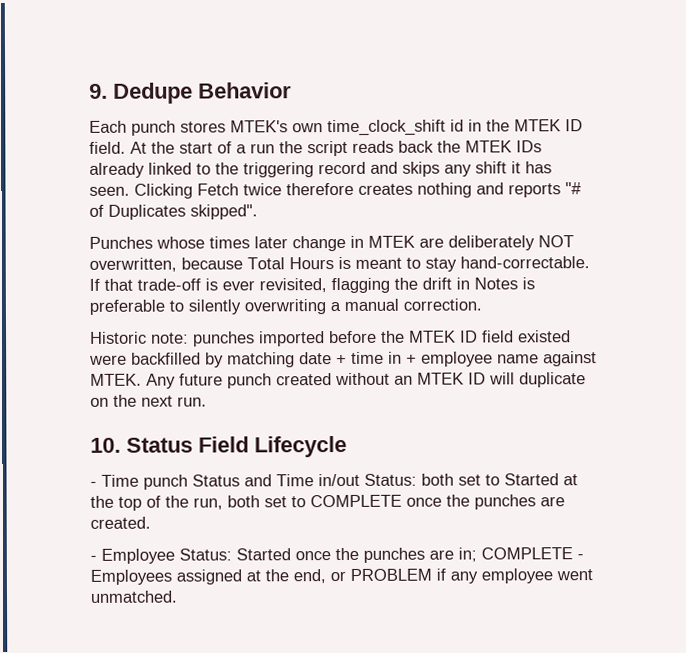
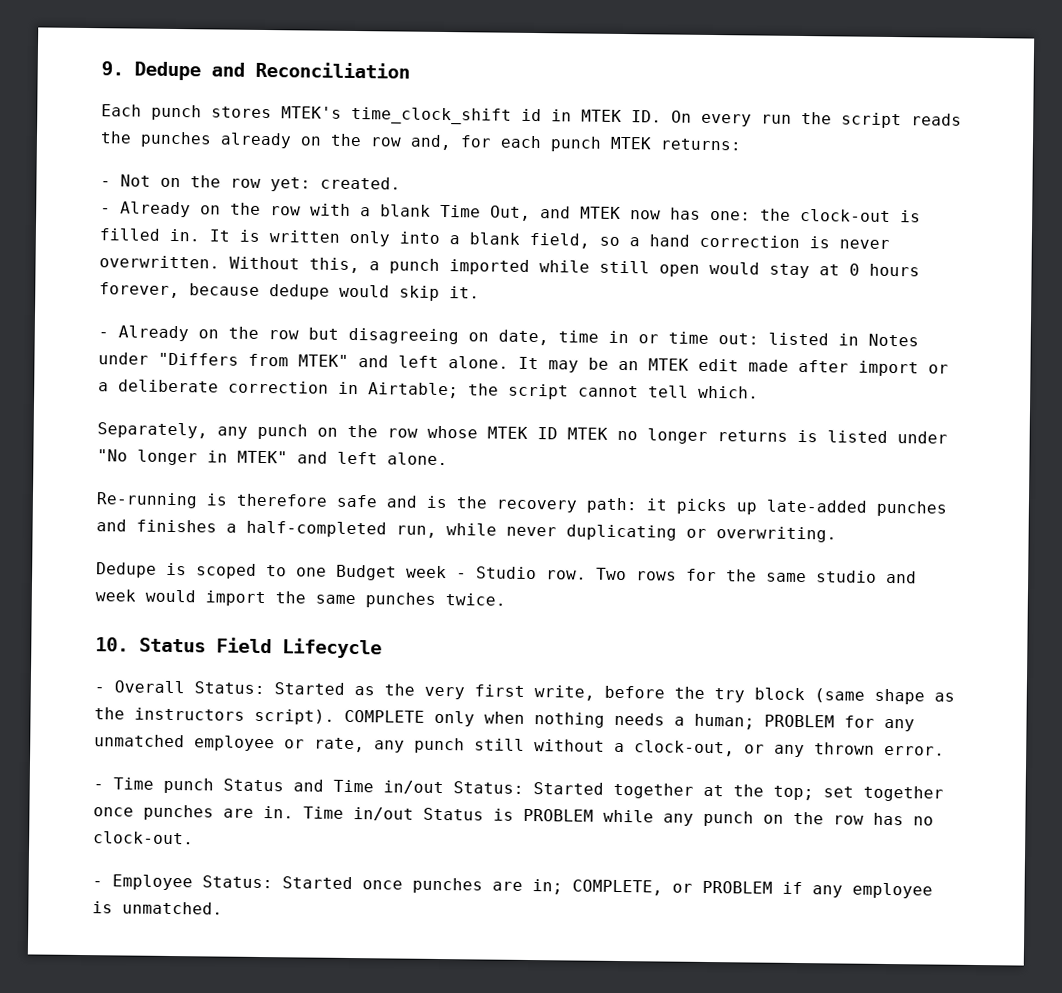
[198,82,292,99] Behavior -> [211,61,410,79] and Reconciliation
[292,123,323,133] own -> (342, 112) none
[486,119,583,132] [89,140,542,157] [89,161,552,178] [89,182,582,199] [89,204,258,220] [89,235,574,252] [89,256,590,272] [89,277,535,294] [89,298,482,315] [90,330,571,347] [89,351,597,368] [90,372,586,389] [90,394,207,407] [90,435,347,458] the MTEK ID field. At the start of a run the script reads back the MTEK IDs already linked to the triggering record and skips any shift it has seen. Clicking Fetch twice therefore creates nothing and reports "# of Duplicates skipped". // Punches whose times later change in MTEK are deliberately NOT overwritten, because Total Hours is meant to stay hand-correctable. If that trade-off is ever revisited, flagging the drift in Notes is preferable to silently overwriting a manual correction. // Historic note: punches imported before the MTEK ID field existed were backfilled by matching date + time in + employee name against MTEK. Any future punch created without an MTEK ID will duplicate on the next run. // 10. Status Field Lifecycle -> [581,109,962,129] [100,131,742,152] [100,174,401,192] [100,201,921,223] [99,228,890,249] [99,255,920,279] [99,282,480,301] [98,325,919,347] [98,352,949,377] [98,379,759,400] [97,422,948,444] [97,449,448,466] [96,492,947,517] [96,519,837,543] [96,562,917,584] [95,589,506,608] [95,637,382,659] [94,680,955,705] [94,707,915,732] [94,734,945,758] MTEK ID. On every run the script reads the punches already on the row and, for each punch MTEK returns: // - Not on the row yet: created. // - Already on the row with a blank Time Out, and MTEK now has one: the clock-out is filled in. It is written only into a blank field, so a hand correction is never overwritten. Without this, a punch imported while still open would stay at 0 hours forever, because dedupe would skip it. // - Already on the row but disagreeing on date, time in or time out: listed in Notes under "Differs from MTEK" and left alone. It may be an MTEK edit made after import or a deliberate correction in Airtable; the script cannot tell which. // Separately, any punch on the row whose MTEK ID MTEK no longer returns is listed under "No longer in MTEK" and left alone. // Re-running is therefore safe and is the recovery path: it picks up late-added punches and finishes a half-completed run, while never duplicating or overwriting. // Dedupe is scoped to one Budget week - Studio row. Two rows for the same studio and week would import the same punches twice. // 10. Status Field Lifecycle // - Overall Status: Started as the very first write, before the try block (same shape as the instructors script). COMPLETE only when nothing needs a human; PROBLEM for any unmatched employee or rate, any punch still without a clock-out, or any thrown error.
[421,473,578,486] [90,494,565,511] [90,516,151,529] both set to Started at the top of the run, both set to COMPLETE once the punches are created. -> [533,782,944,802] [93,804,934,827] [93,831,194,845] Started together at the top; set together once punches are in. Time in/out Status is PROBLEM while any punch on the row has no clock-out.
[335,547,359,561] the -> (403, 885) none
[481,547,584,560] [90,569,326,585] COMPLETE - Employees assigned at the end, -> [572,879,663,896] COMPLETE,
[556,569,593,581] went -> [92,901,113,914] is

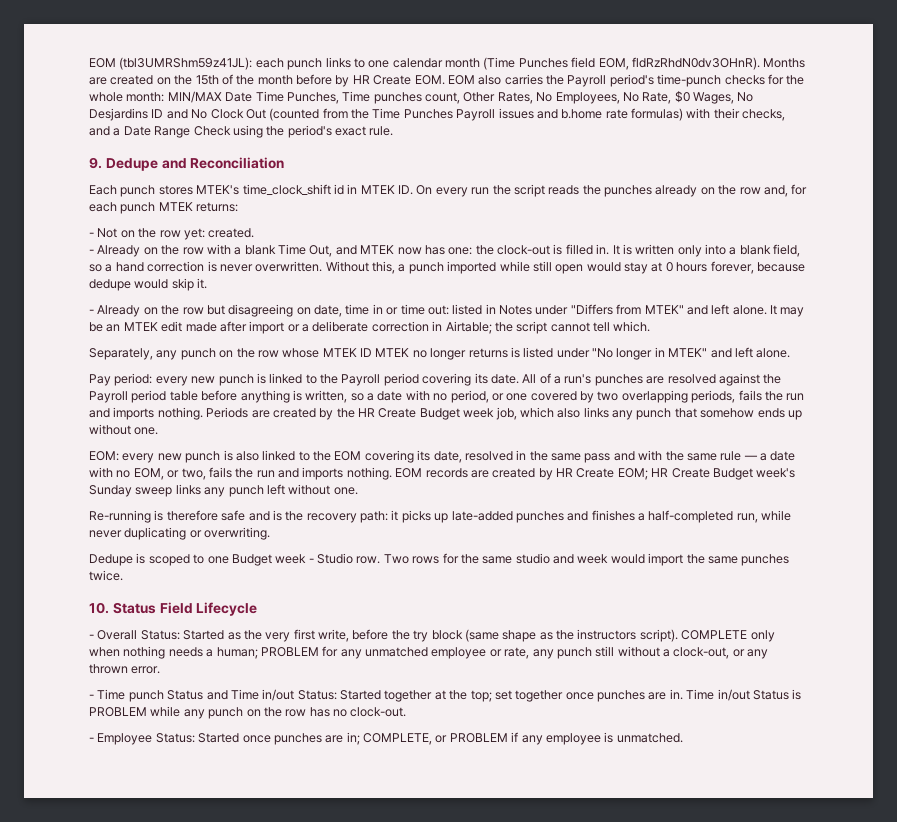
(101, 68) none -> [89,57,806,70] [89,74,805,87] [89,91,754,104] [89,108,786,121] [89,125,394,138] EOM (tbl3UMRShm59z41JL): each punch links to one calendar month (Time Punches field EOM, fldRzRhdN0dv3OHnR). Months are created on the 15th of the month before by HR Create EOM. EOM also carries the Payroll period's time-punch checks for the whole month: MIN/MAX Date Time Punches, Time punches count, Other Rates, No Employees, No Rate, $0 Wages, No Desjardins ID and No Clock Out (counted from the Time Punches Payroll issues and b.home rate formulas) with their checks, and a Date Range Check using the period's exact rule. //
(448, 459) none -> [89,373,782,386] [89,390,805,403] [89,407,802,420] [89,424,159,435] [89,450,796,463] [89,467,796,480] [89,484,358,497] // Pay period: every new punch is linked to the Payroll period covering its date. All of a run's punches are resolved against the Payroll period table before anything is written, so a date with no period, or one covered by two overlapping periods, fails the run and imports nothing. Periods are created by the HR Create Budget week job, which also links any punch that somehow ends up without one. // EOM: every new punch is also linked to the EOM covering its date, resolved in the same pass and with the same rule — a date with no EOM, or two, fails the run and imports nothing. EOM records are created by HR Create EOM; HR Create Budget week's Sunday sweep links any punch left without one.

